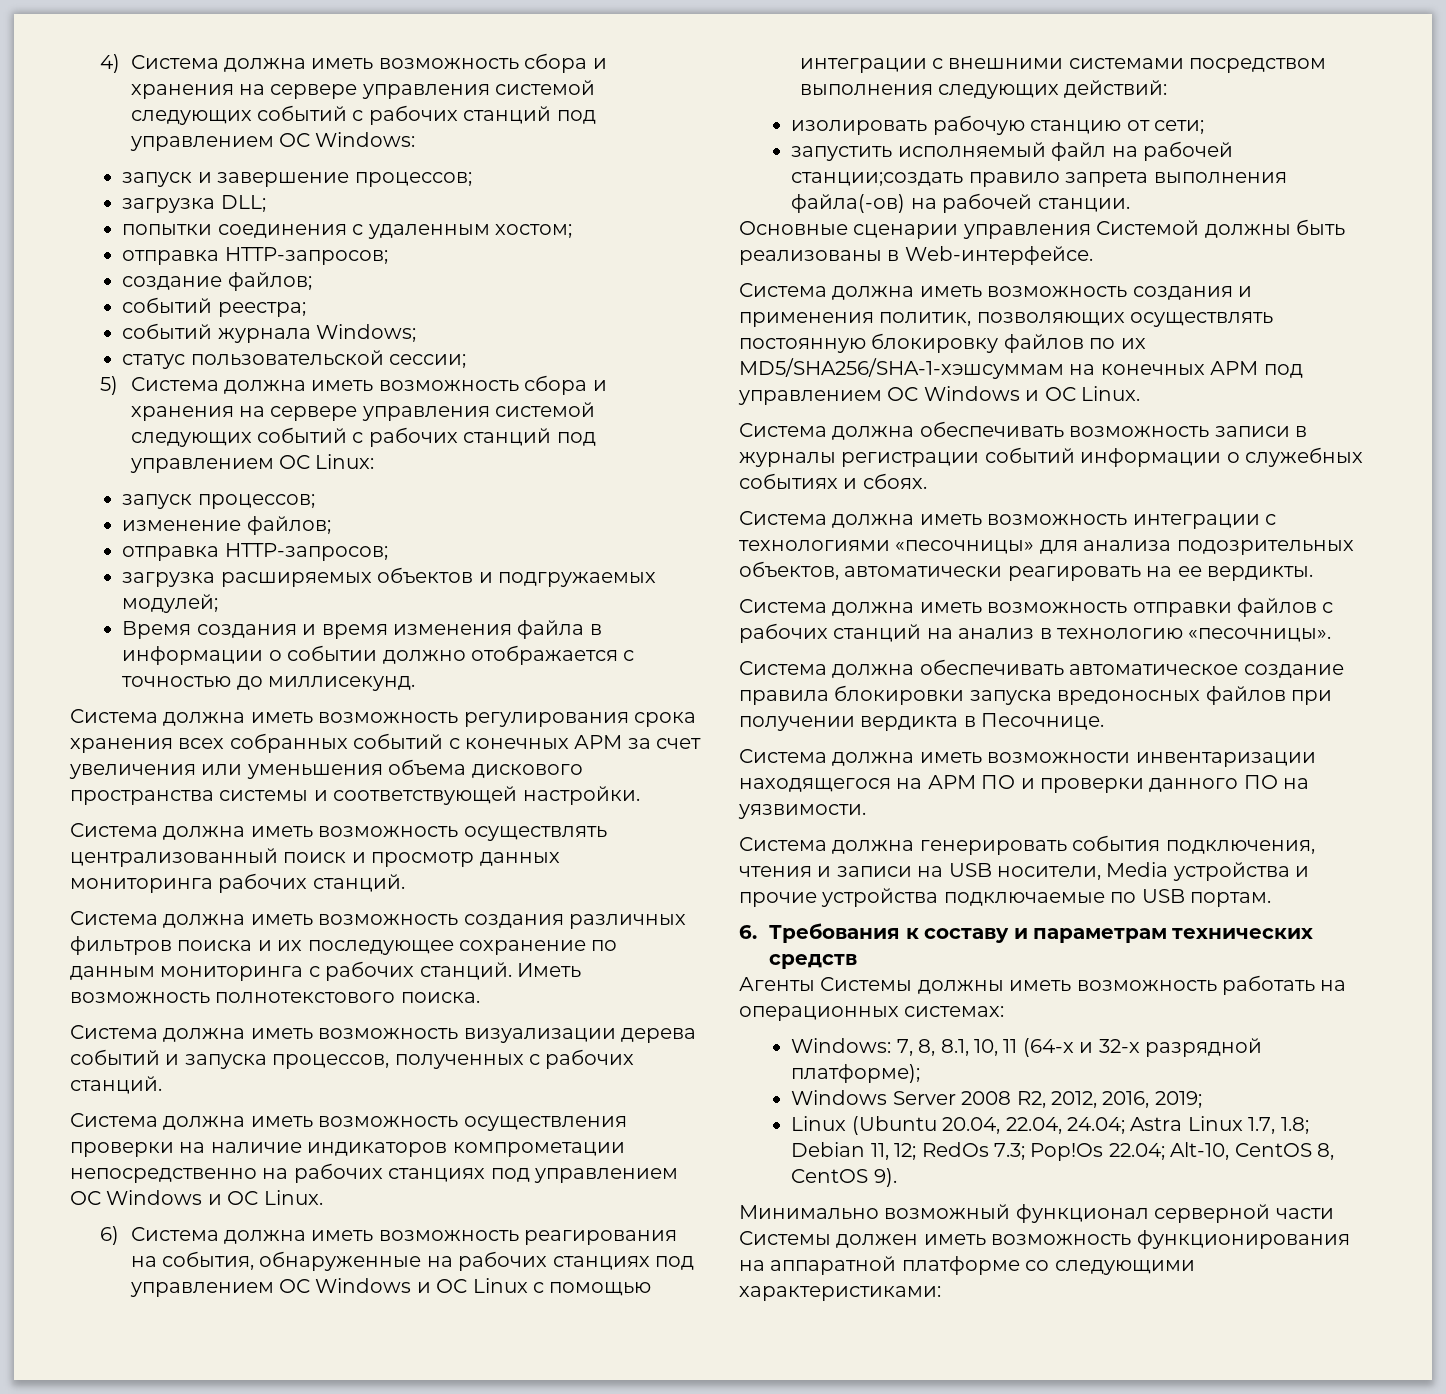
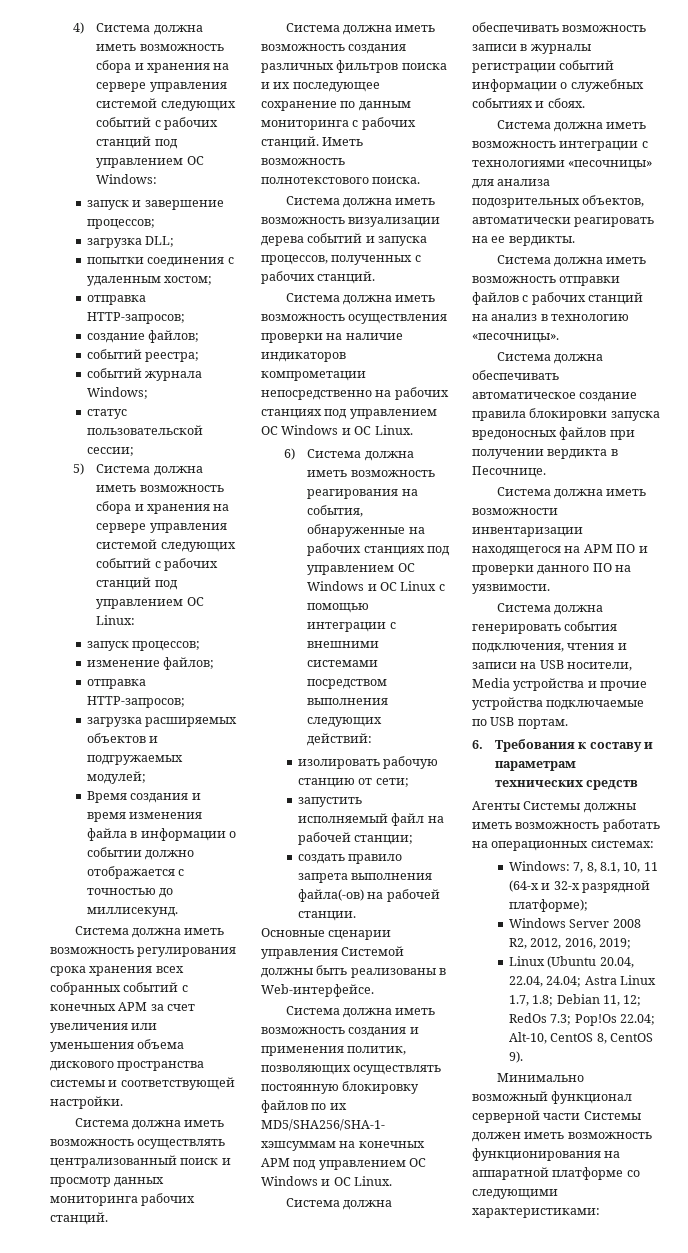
[791,172,964,186] станции;создать -> [354,835,414,845] [297,854,345,864] станции; // создать

